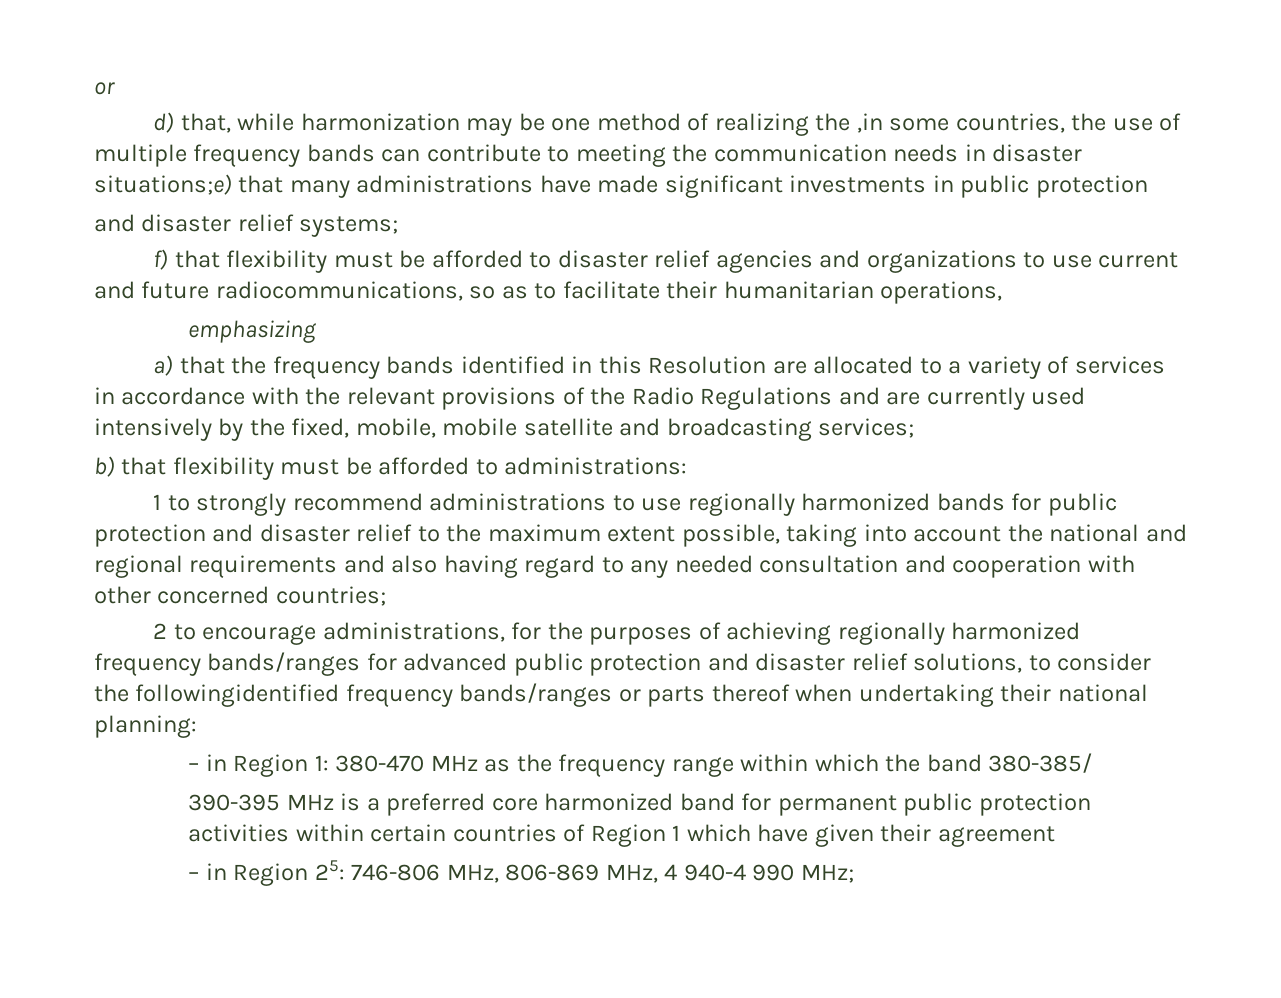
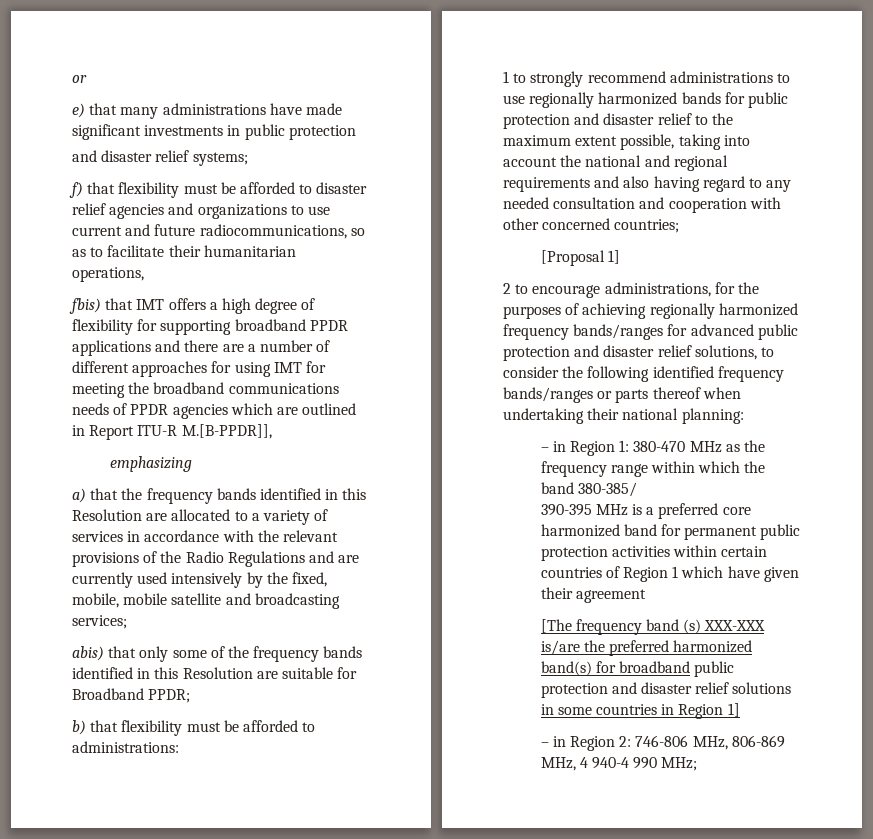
[153,112,1182,136] [94,144,1083,167] [94,174,232,195] d) that, while harmonization may be one method of realizing the ,in some countries, the use of multiple frequency bands can contribute to meeting the communication needs in disaster situations;e) -> [72,103,85,118] e)
(1003, 292) none -> [69,298,316,314] [72,319,348,335] [72,340,331,356] [72,361,326,377] [72,382,339,398] [72,403,357,419] [72,424,272,440] // fbis) that IMT offers a high degree of flexibility for supporting broadband PPDR applications and there are a number of different approaches for using IMT for meeting the broadband communications needs of PPDR agencies which are outlined in Report ITU-R M.[B-PPDR]],
(915, 428) none -> [72,646,363,662] [72,667,358,679] [72,688,191,703] // abis) that only some of the frequency bands identified in this Resolution are suitable for Broadband PPDR;
(386, 596) none -> [540,250,620,266] // [Proposal 1]
[135,684,340,707] followingidentified -> [587,366,714,382] following identified
[188,860,345,886] // – in Region 25: -> [540,619,766,635] [540,640,753,656] [540,661,735,677] [540,682,792,698] [540,703,740,719] [540,736,632,751] // [The frequency band (s) XXX-XXX is/are the preferred harmonized band(s) for broadband public protection and disaster relief solutions in some countries in Region 1] // – in Region 2:

